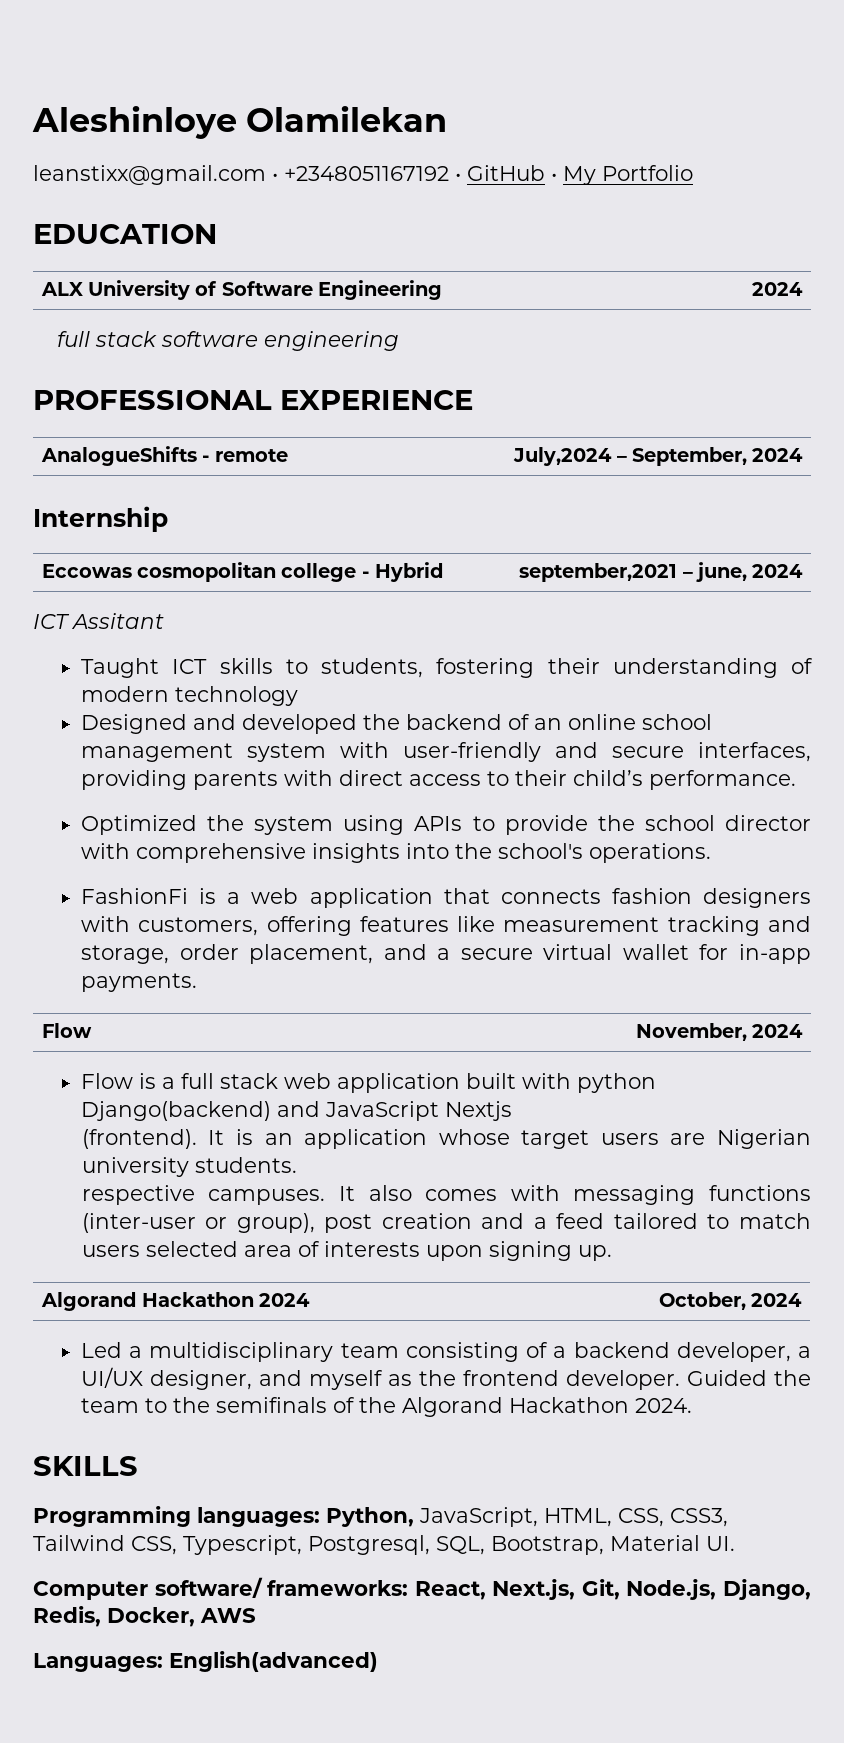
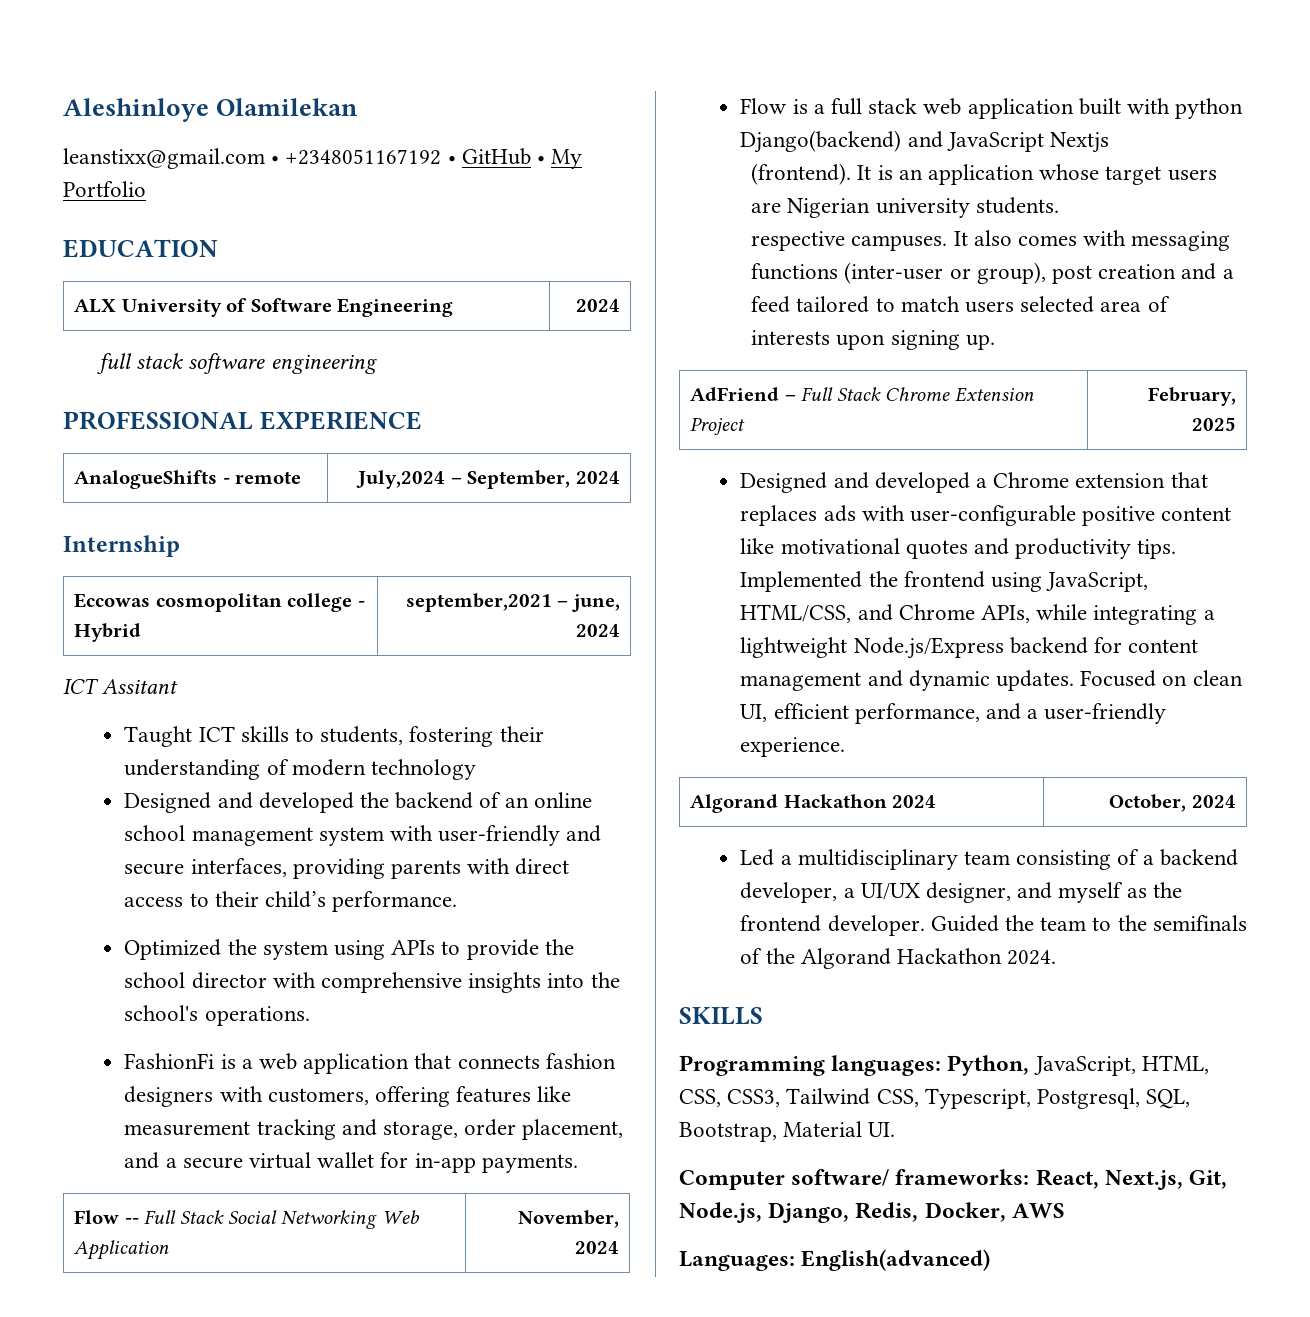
(92, 1030) none -> [124,1210,420,1229] [74,1240,170,1260] -- Full Stack Social Networking Web Application
(612, 1253) none -> [690,387,1035,402] [690,417,746,435] [1147,387,1236,406] [1191,417,1236,431] [740,472,1208,493] [740,505,1232,526] [740,538,1177,559] [740,571,1149,592] [740,604,1215,625] [740,637,1199,659] [740,670,1243,691] [740,703,1167,724] [740,737,846,757] // AdFriend – Full Stack Chrome Extension Project | February, 2025 // Designed and developed a Chrome extension that replaces ads with user-configurable positive content like motivational quotes and productivity tips. Implemented the frontend using JavaScript, HTML/CSS, and Chrome APIs, while integrating a lightweight Node.js/Express backend for content management and dynamic updates. Focused on clean UI, efficient performance, and a user-friendly experience.

